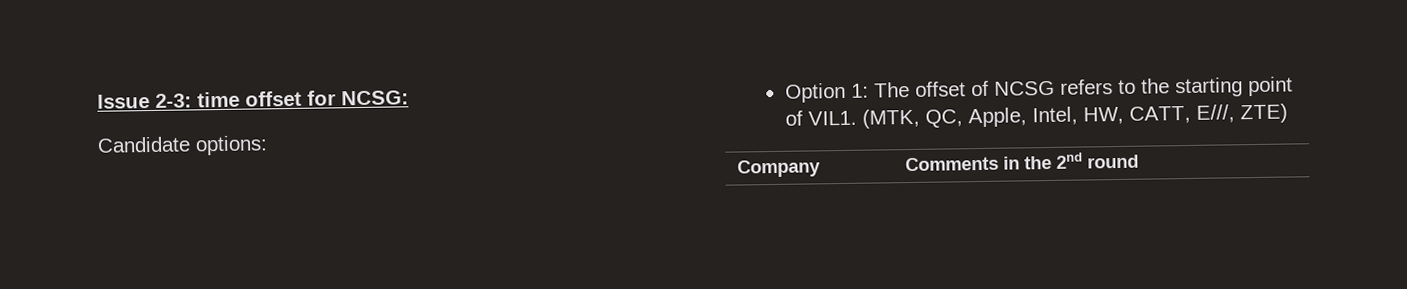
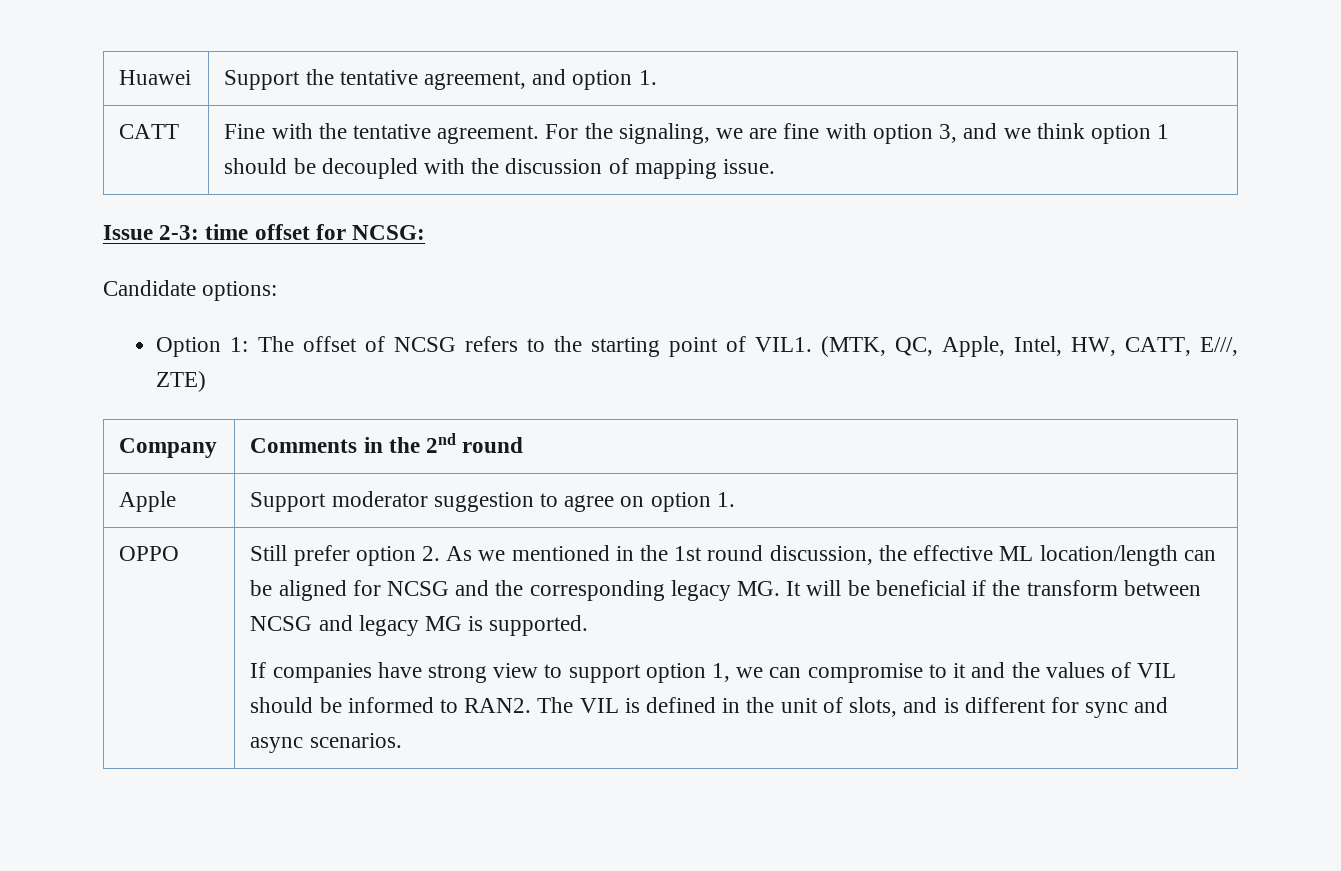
(97, 101) none -> [119,70,192,85] [224,69,657,90] [119,124,180,139] [224,123,1170,144] [224,158,776,179] Huawei | Support the tentative agreement, and option 1. // CATT | Fine with the tentative agreement. For the signaling, we are fine with option 3, and we think option 1 should be decoupled with the discussion of mapping issue. //
(1139, 161) none -> [119,491,177,512] [250,491,735,512] [119,546,180,561] [250,545,1216,566] [250,580,1201,601] [250,615,589,636] [250,662,1177,683] [250,697,1169,718] [250,733,402,753] // Apple | Support moderator suggestion to agree on option 1. // OPPO | Still prefer option 2. As we mentioned in the 1st round discussion, the effective ML location/length can be aligned for NCSG and the corresponding legacy MG. It will be beneficial if the transform between NCSG and legacy MG is supported. // If companies have strong view to support option 1, we can compromise to it and the values of VIL should be informed to RAN2. The VIL is defined in the unit of slots, and is different for sync and async scenarios.

